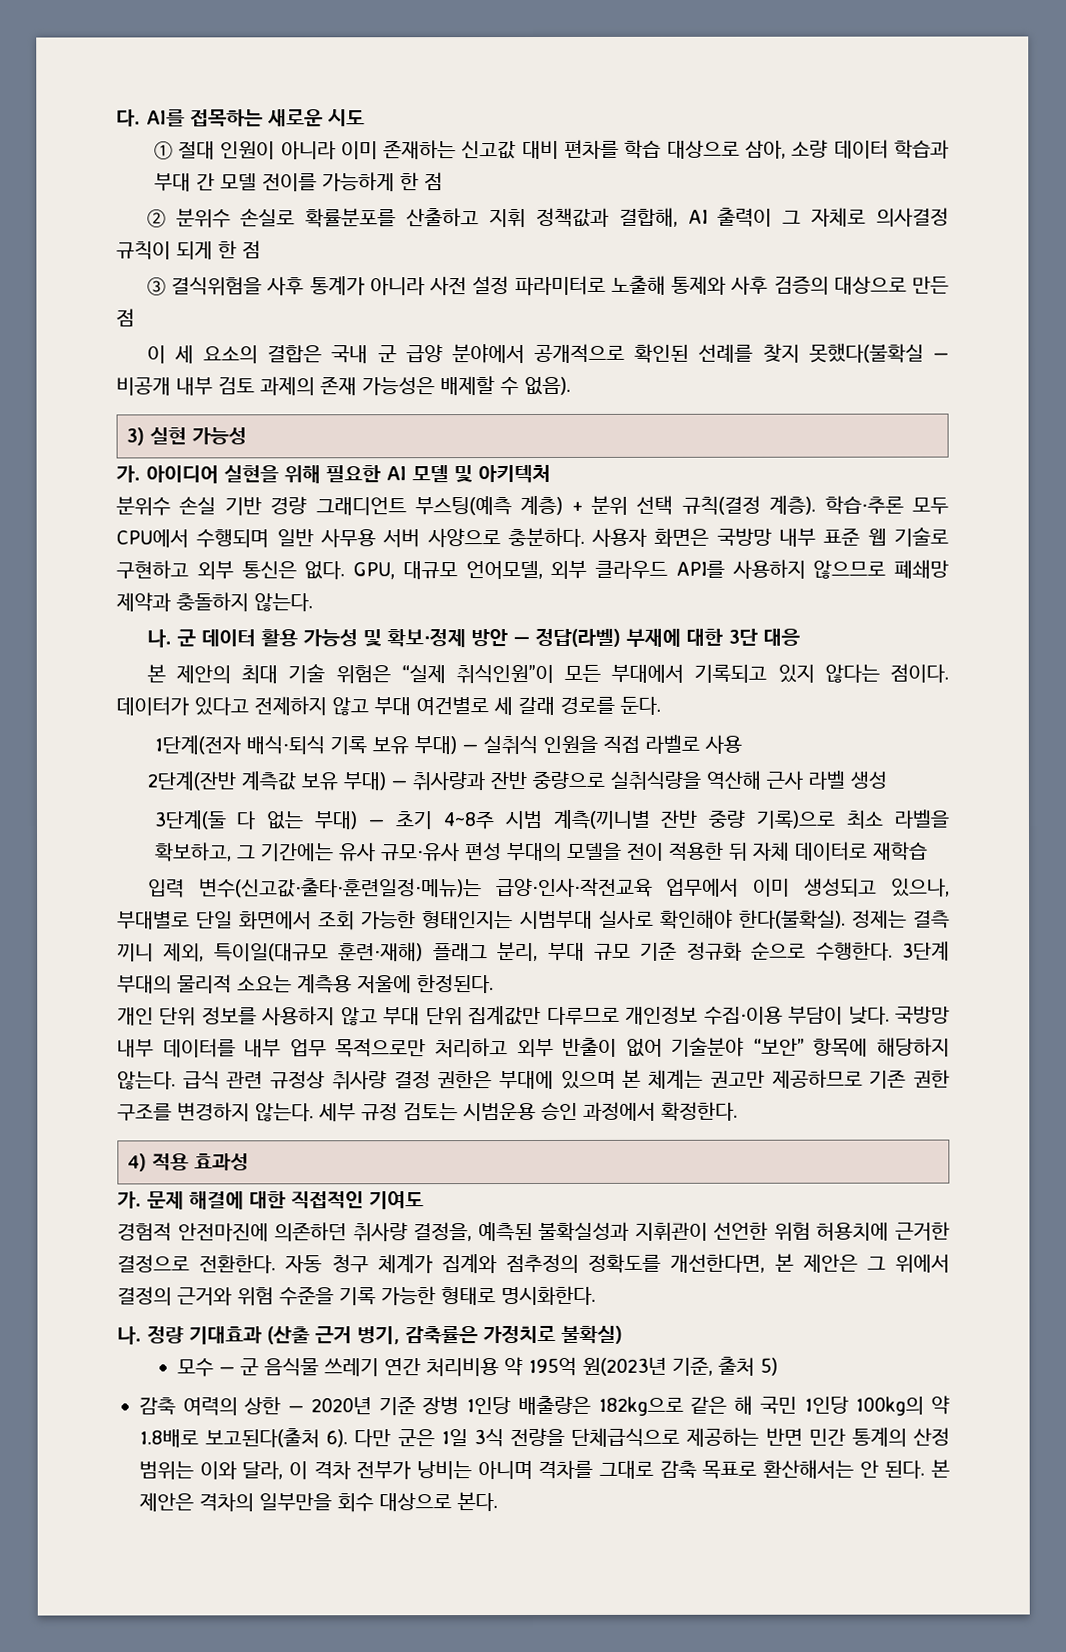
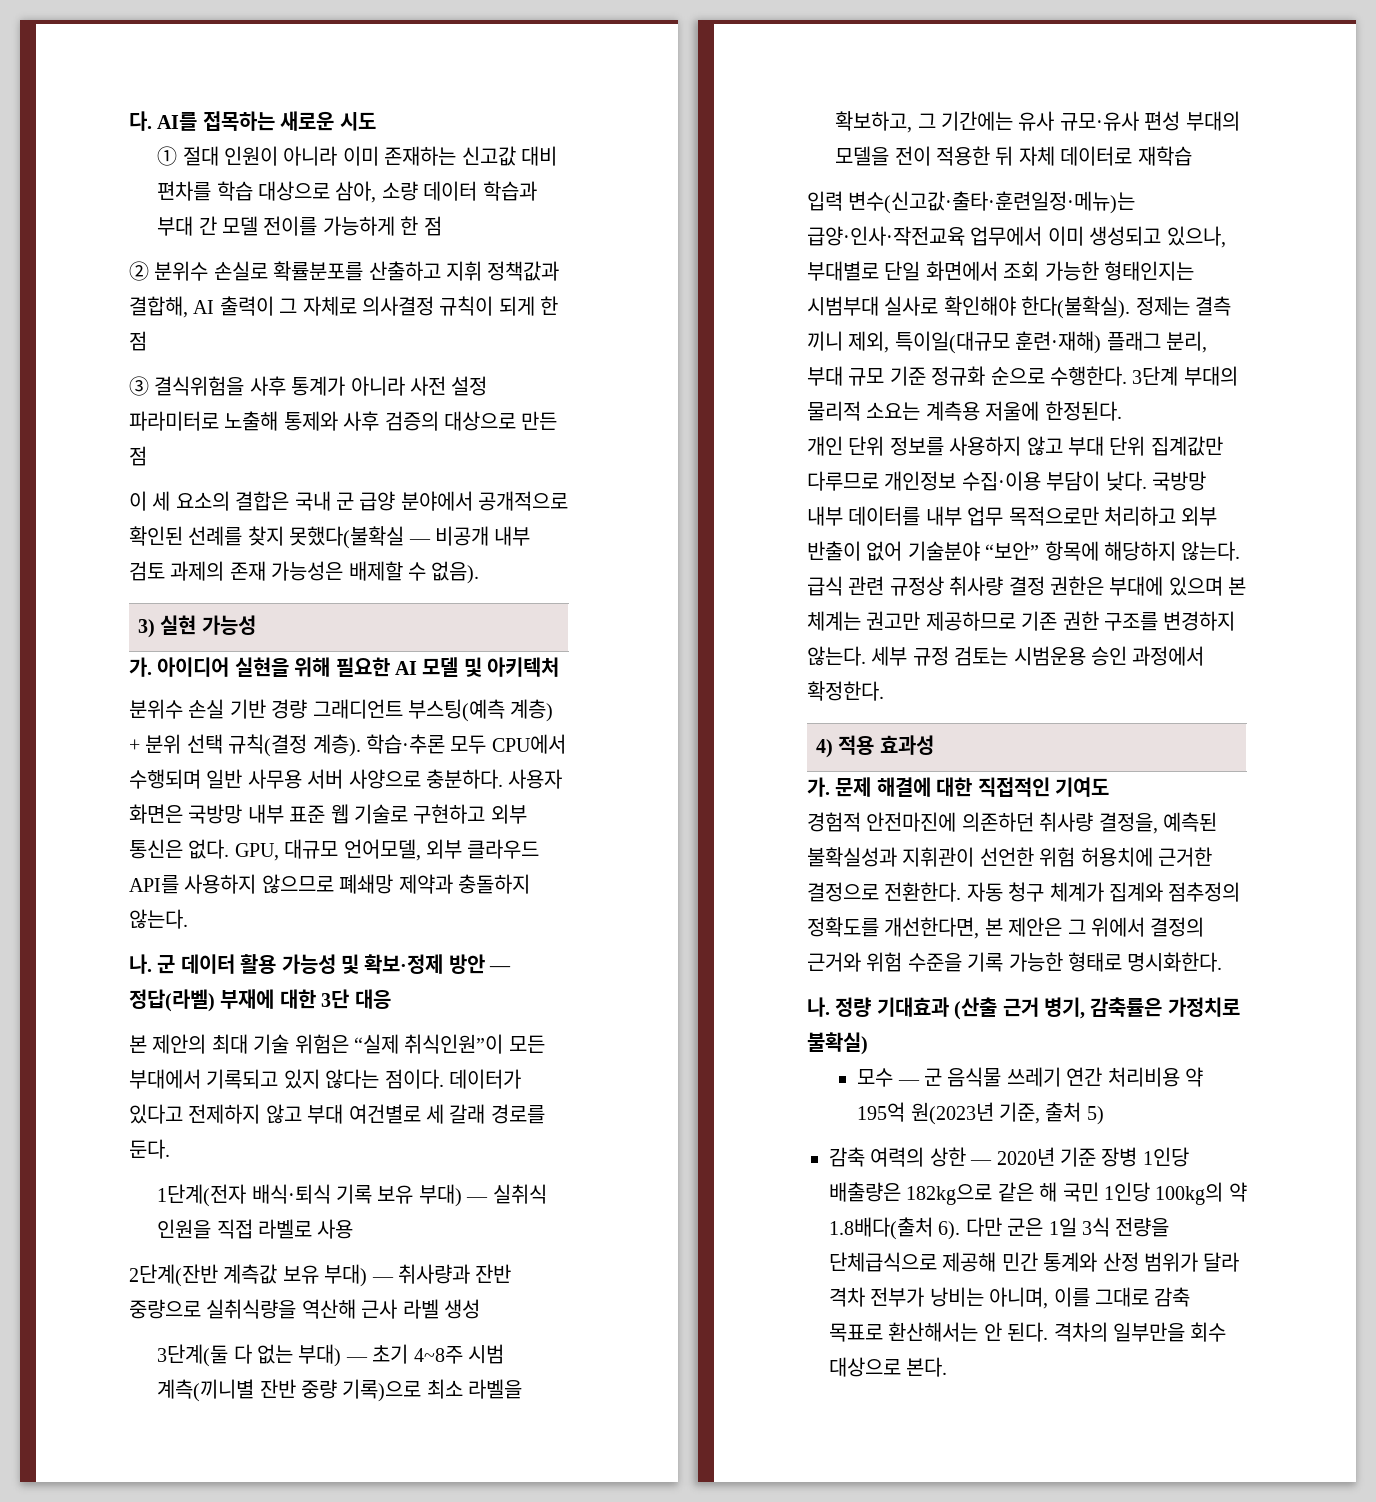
[139,1428,321,1448] 1.8배로 보고된다(출처 -> [829,1217,933,1240] 1.8배다(출처
[686,1427,950,1447] [139,1461,308,1480] 제공하는 반면 민간 통계의 산정 범위는 이와 달라, 이 -> [942,1252,1240,1272] 제공해 민간 통계와 산정 범위가 달라
[477,1459,594,1480] 아니며 격차를 -> [989,1287,1090,1309] 아니며, 이를
[930,1459,950,1478] [139,1492,194,1512] 본 제안은 -> (1049, 1332) none

